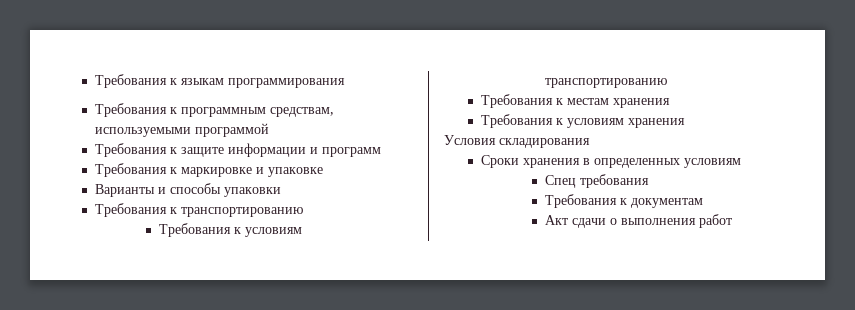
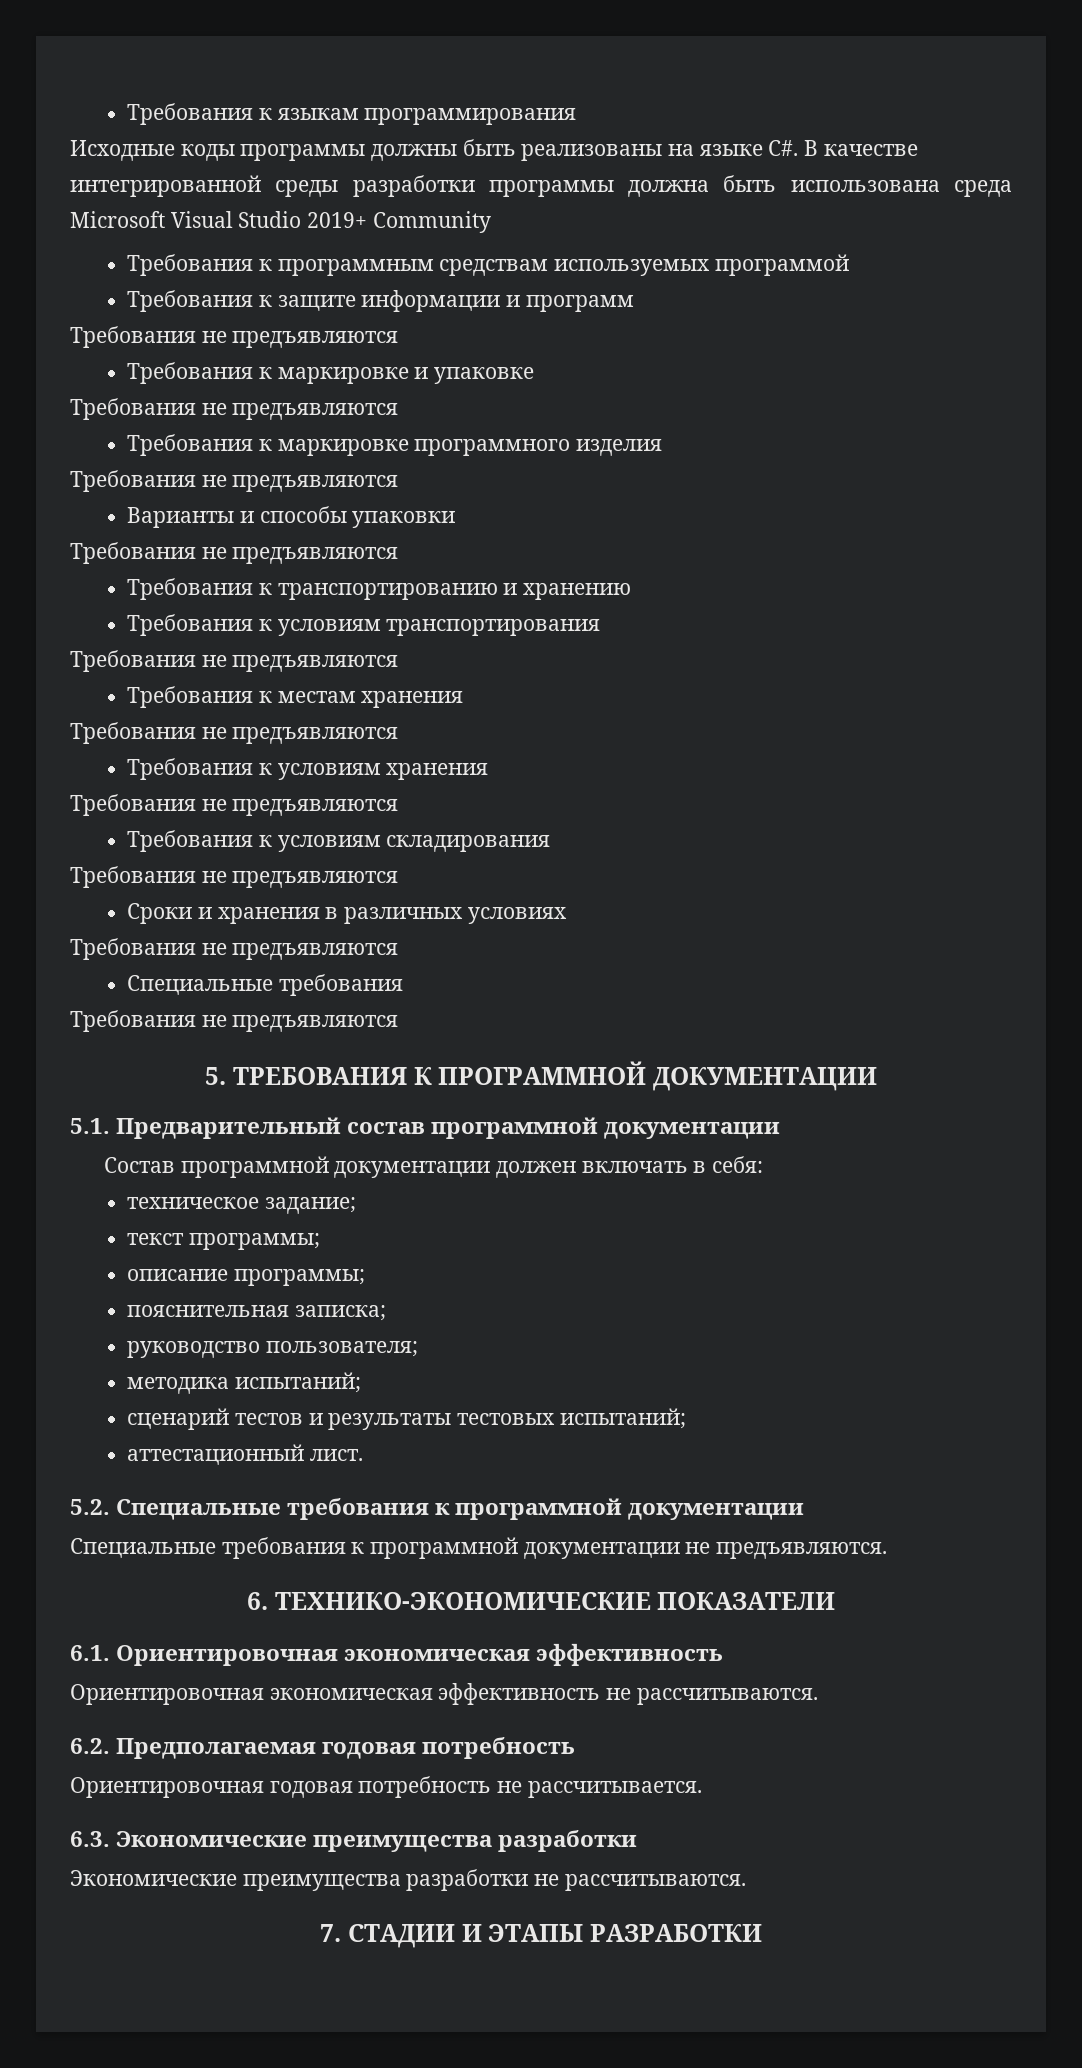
(345, 83) none -> [70,139,918,161] [70,175,1013,197] [70,211,491,233] // Исходные коды программы должны быть реализованы на языке С#. В качестве интегрированной среды разработки программы должна быть использована среда Microsoft Visual Studio 2019+ Community
[269,107,334,117] [94,127,191,137] средствам, используемыми -> [439,259,710,276] средствам используемых
(381, 152) none -> [70,326,399,348] // Требования не предъявляются
(323, 172) none -> [70,398,399,420] [127,434,662,456] [70,470,399,492] // Требования не предъявляются // Требования к маркировке программного изделия // Требования не предъявляются
(281, 192) none -> [70,542,399,564] // Требования не предъявляются
[158,223,302,237] [544,78,667,88] // Требования к условиям транспортированию -> [503,583,631,600] [127,614,601,636] [70,650,399,672] и хранению // Требования к условиям транспортирования // Требования не предъявляются
(670, 103) none -> [70,722,399,744] // Требования не предъявляются
[444,135,590,148] Условия складирования -> [70,794,399,816] [127,830,551,852] [70,866,399,888] Требования не предъявляются // Требования к условиям складирования // Требования не предъявляются
(519, 161) none -> [197,907,212,919] и
[593,158,741,168] [544,174,649,188] [544,194,703,208] [544,214,732,228] определенных условиям // Спец требования // Требования к документам // Акт сдачи о выполнения работ -> [343,907,567,924] [70,938,399,960] [127,974,403,996] [70,1010,399,1032] [205,1061,877,1091] [70,1117,781,1139] [104,1156,764,1178] [127,1197,356,1214] [127,1233,320,1250] [127,1269,365,1286] [127,1305,386,1321] [127,1341,418,1358] [127,1372,361,1394] [127,1408,686,1430] [127,1444,363,1465] [70,1498,805,1520] [70,1537,888,1559] [246,1592,836,1610] [70,1643,724,1666] [70,1683,818,1705] [70,1737,576,1759] [70,1776,702,1798] [70,1830,638,1852] [70,1869,746,1891] [320,1924,762,1948] различных условиях // Требования не предъявляются // Специальные требования // Требования не предъявляются // 5. ТРЕБОВАНИЯ К ПРОГРАММНОЙ ДОКУМЕНТАЦИИ // 5.1. Предварительный состав программной документации // Состав программной документации должен включать в себя: // техническое задание; // текст программы; // описание программы; // пояснительная записка; // руководство пользователя; // методика испытаний; // сценарий тестов и результаты тестовых испытаний; // аттестационный лист. // 5.2. Специальные требования к программной документации // Специальные требования к программной документации не предъявляются. // 6. ТЕХНИКО-ЭКОНОМИЧЕСКИЕ ПОКАЗАТЕЛИ // 6.1. Ориентировочная экономическая эффективность // Ориентировочная экономическая эффективность не рассчитываются. // 6.2. Предполагаемая годовая потребность // Ориентировочная годовая потребность не рассчитывается. // 6.3. Экономические преимущества разработки // Экономические преимущества разработки не рассчитываются. // 7. СТАДИИ И ЭТАПЫ РАЗРАБОТКИ

